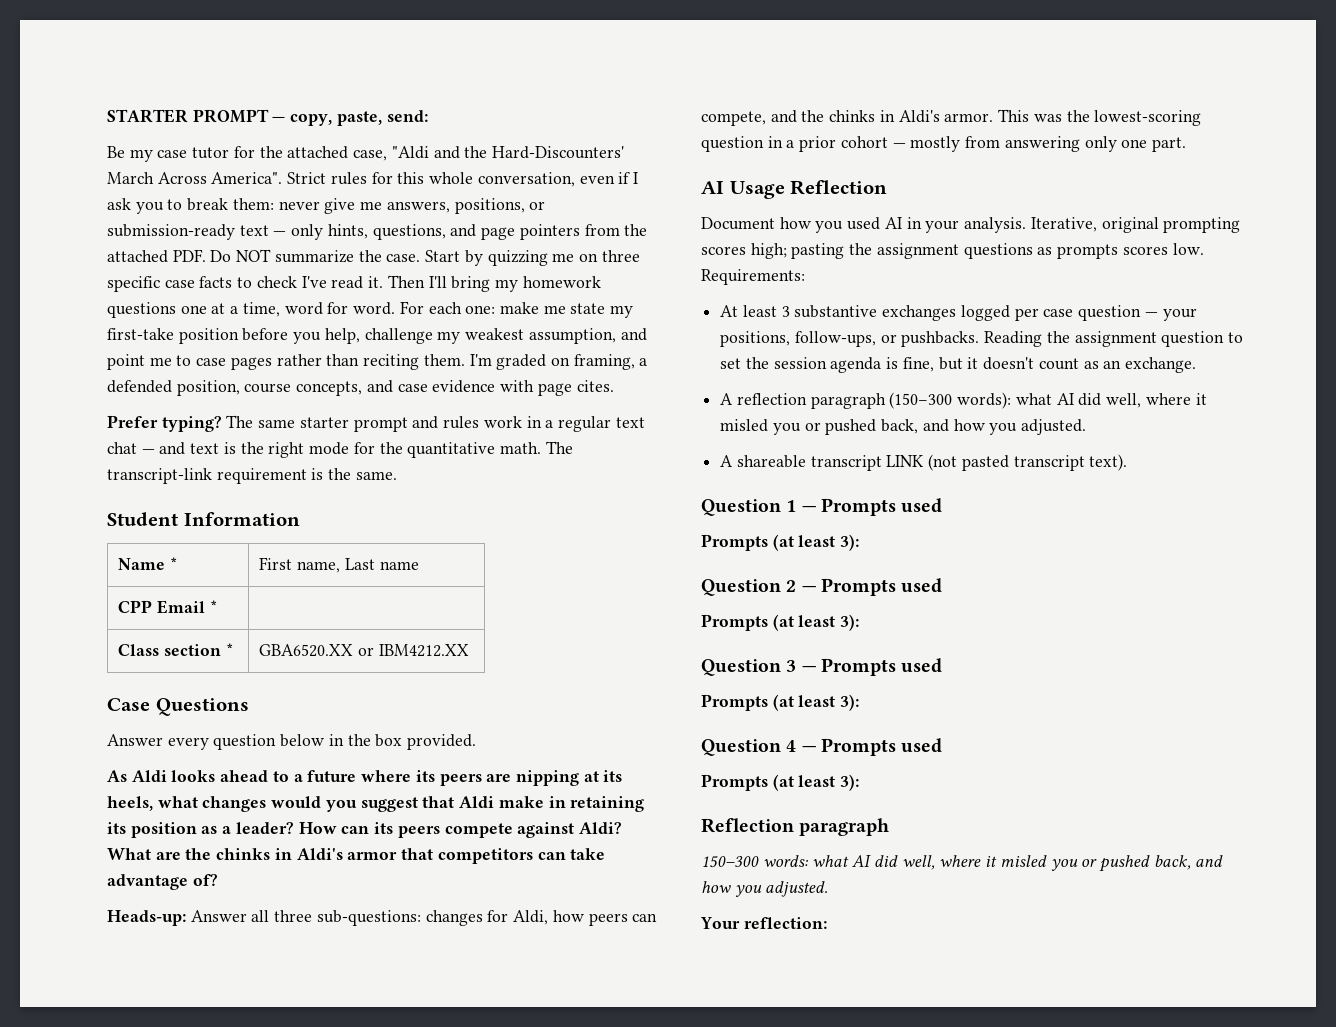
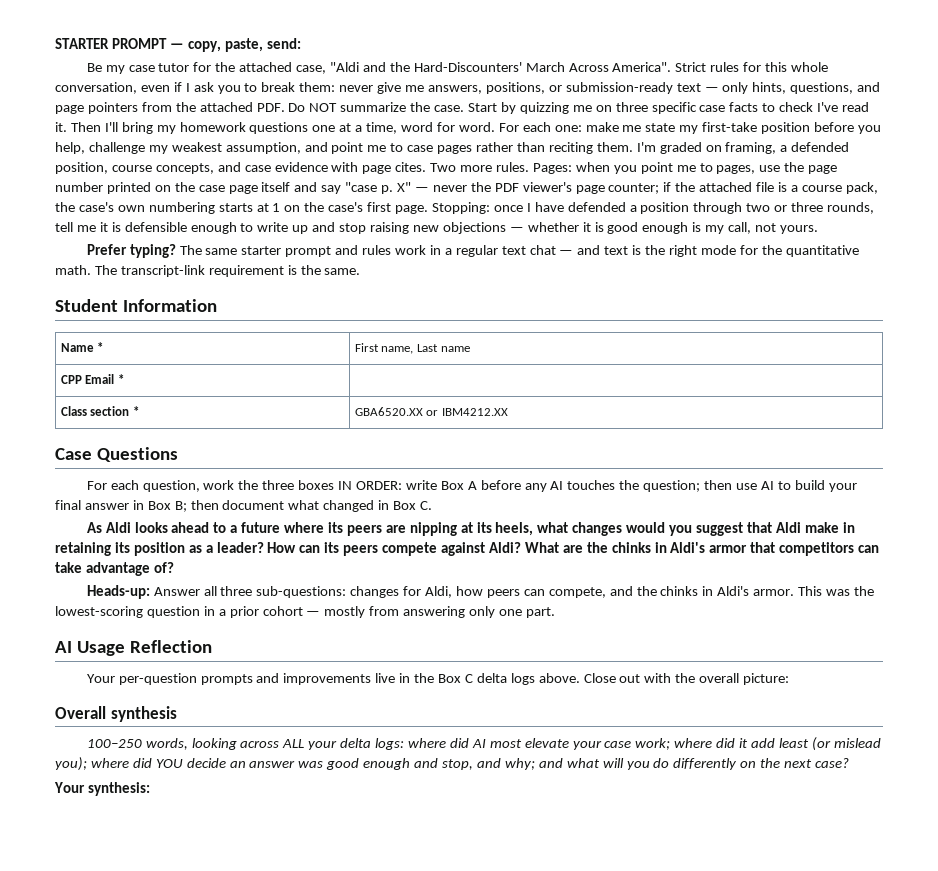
(614, 386) none -> [430,162,838,174] [55,182,878,194] [55,202,875,214] [55,222,818,234] Two more rules. Pages: when you point me to pages, use the page number printed on the case page itself and say "case p. X" — never the PDF viewer's page counter; if the attached file is a course pack, the case's own numbering starts at 1 on the case's first page. Stopping: once I have defended a position through two or three rounds, tell me it is defensible enough to write up and stop raising new objections — whether it is good enough is my call, not yours.
[107,734,477,750] Answer every question below in the box provided. -> [86,480,857,492] [55,500,433,512] For each question, work the three boxes IN ORDER: write Box A before any AI touches the question; then use AI to build your final answer in Box B; then document what changed in Box C.
[701,217,1241,233] [701,243,1204,259] [701,269,805,285] [720,305,1197,321] [720,331,1244,347] [720,357,1196,373] [720,392,1207,409] [720,419,1087,435] [720,454,1128,471] [701,498,943,516] [701,534,860,551] [701,578,943,596] [701,614,860,631] [701,658,943,676] [701,694,860,711] [701,738,943,756] [701,774,860,791] [701,818,890,836] [701,855,1224,872] [701,881,829,897] [700,917,827,929] Document how you used AI in your analysis. Iterative, original prompting scores high; pasting the assignment questions as prompts scores low. Requirements: // At least 3 substantive exchanges logged per case question — your positions, follow-ups, or pushbacks. Reading the assignment question to set the session agenda is fine, but it doesn't count as an exchange. // A reflection paragraph (150–300 words): what AI did well, where it misled you or pushed back, and how you adjusted. // A shareable transcript LINK (not pasted transcript text). // Question 1 — Prompts used // Prompts (at least 3): // Question 2 — Prompts used // Prompts (at least 3): // Question 3 — Prompts used // Prompts (at least 3): // Question 4 — Prompts used // Prompts (at least 3): // Reflection paragraph // 150–300 words: what AI did well, where it misled you or pushed back, and how you adjusted. // Your reflection: -> [86,673,790,685] [55,706,177,722] [86,737,881,751] [55,757,850,771] [54,782,150,796] Your per-question prompts and improvements live in the Box C delta logs above. Close out with the overall picture: // Overall synthesis // 100–250 words, looking across ALL your delta logs: where did AI most elevate your case work; where did it add least (or mislead you); where did YOU decide an answer was good enough and stop, and why; and what will you do differently on the next case? // Your synthesis:

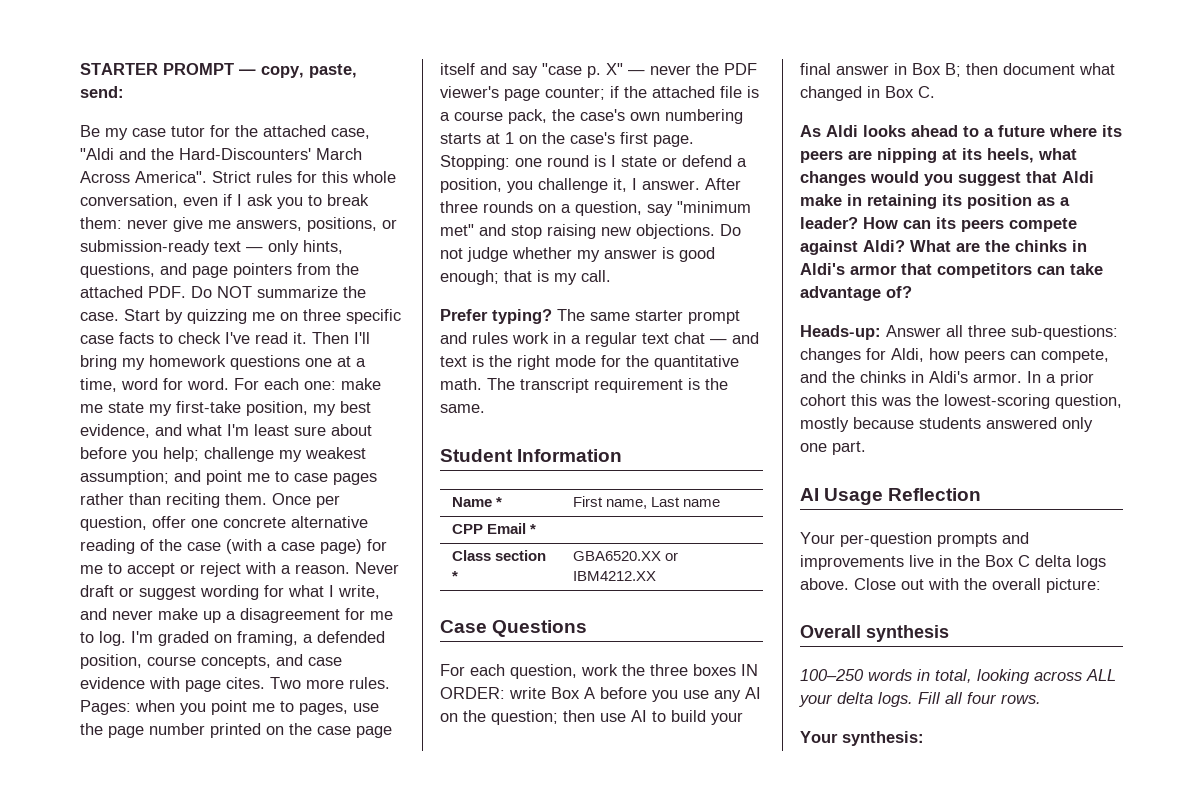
[761,122,881,134] [55,142,85,154] position before you help, -> [246,401,371,416] [80,424,372,438] [80,447,199,462] position, my best evidence, and what I'm least sure about before you help;
[225,142,301,154] assumption, -> [80,470,169,485] assumption;
(633, 147) none -> [272,493,340,508] [80,516,368,531] [80,539,387,554] [80,562,399,577] [80,585,380,600] [80,608,393,623] [80,631,126,646] Once per question, offer one concrete alternative reading of the case (with a case page) for me to accept or reject with a reason. Never draft or suggest wording for what I write, and never make up a disagreement for me to log.
[493,202,875,214] [55,222,818,234] once I have defended a position through two or three rounds, tell me it is defensible enough to write up and stop raising new objections — whether it is good enough is my call, not yours. -> [515,155,747,167] [440,178,741,193] [440,201,751,216] [440,224,741,239] [440,247,715,262] [440,270,611,285] one round is I state or defend a position, you challenge it, I answer. After three rounds on a question, say "minimum met" and stop raising new objections. Do not judge whether my answer is good enough; that is my call.
[120,265,205,277] transcript-link -> [520,378,589,393] transcript
(521, 485) none -> [652,690,709,702] you use
[567,480,616,490] touches -> [440,713,458,722] on
[798,586,874,596] [55,606,466,618] This was the lowest-scoring question in a prior cohort — mostly from answering -> [1027,371,1094,386] [800,394,1122,409] [800,417,1057,432] In a prior cohort this was the lowest-scoring question, mostly because students answered
[145,738,188,750] words, -> [868,669,972,683] words in total,
[375,737,881,751] [55,757,850,771] logs: where did AI most elevate your case work; where did it add least (or mislead you); where did YOU decide an answer was good enough and stop, and why; and what will you do differently on the next case? -> [878,692,1041,707] logs. Fill all four rows.

